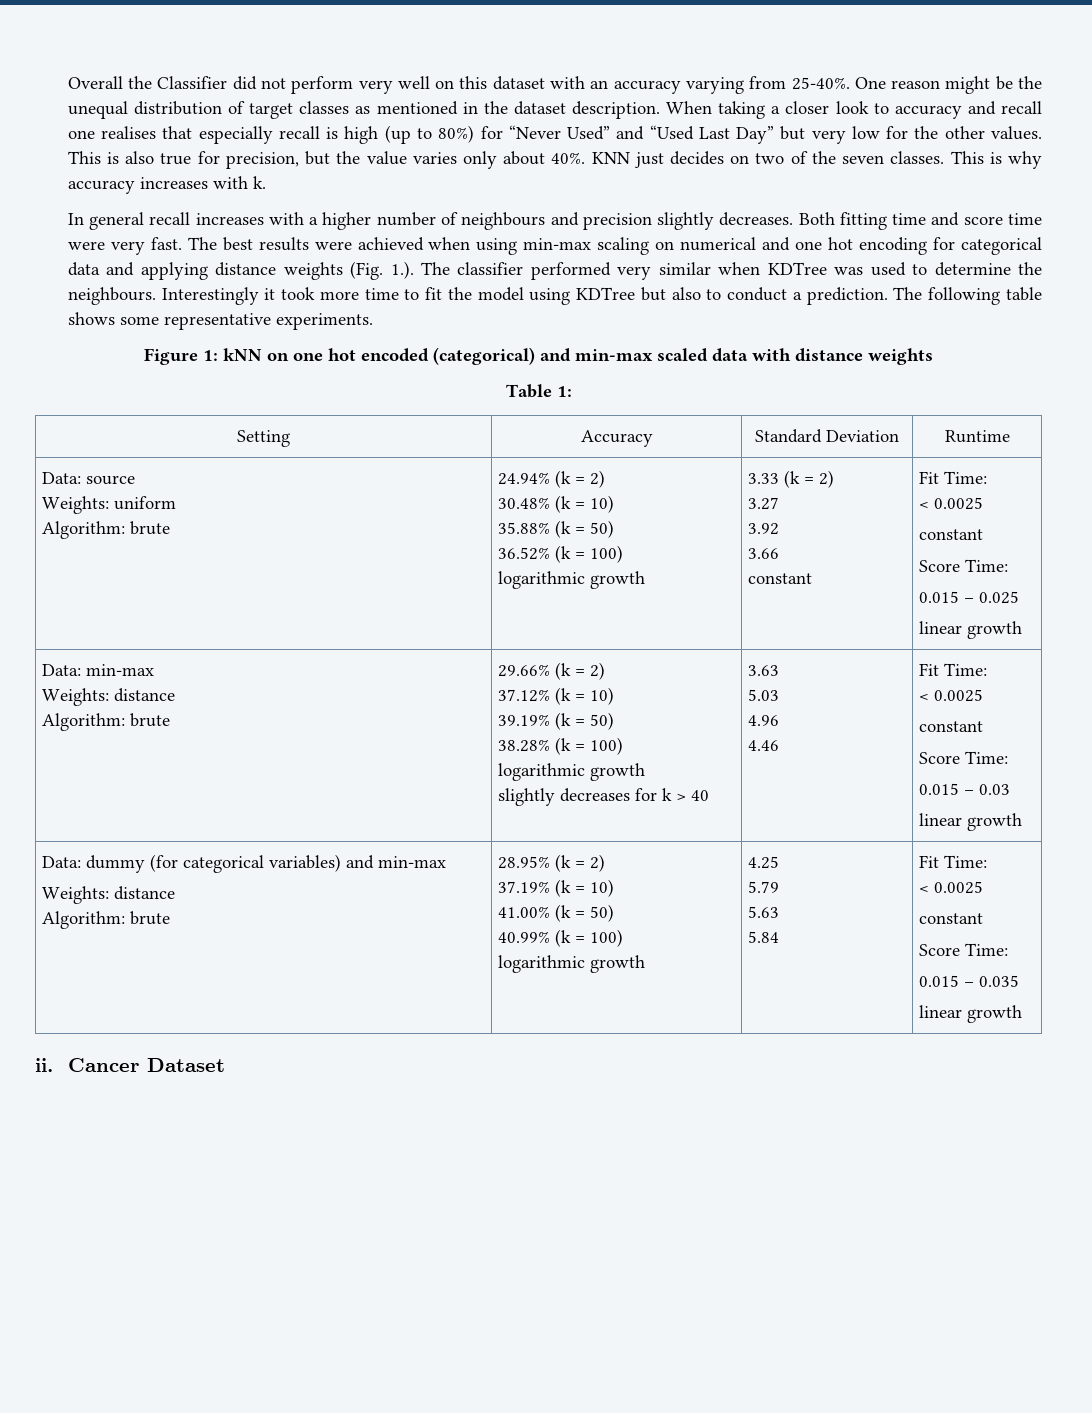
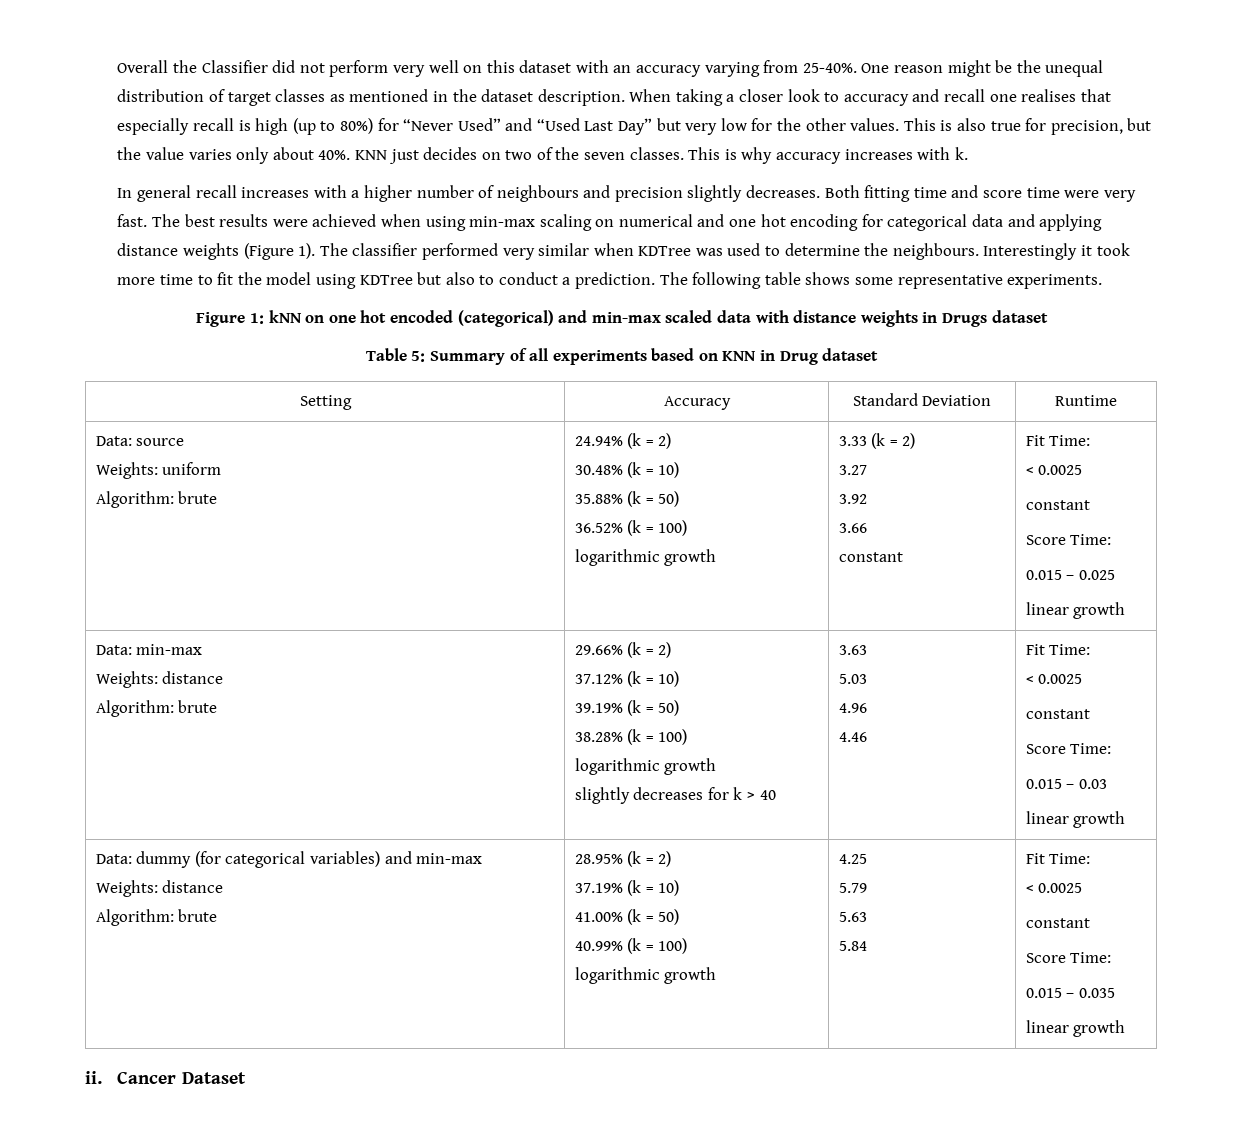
[350,261,414,280] (Fig. 1.). -> [243,243,316,260] (Figure 1).
[505,384,572,398] // Table 1: -> [922,310,1048,327] [365,348,879,365] in Drugs dataset // Table 5: Summary of all experiments based on KNN in Drug dataset

